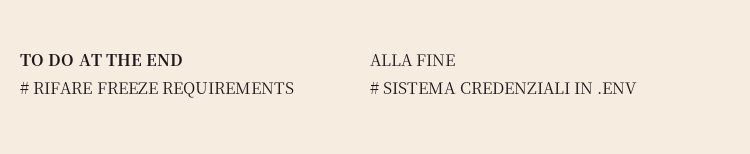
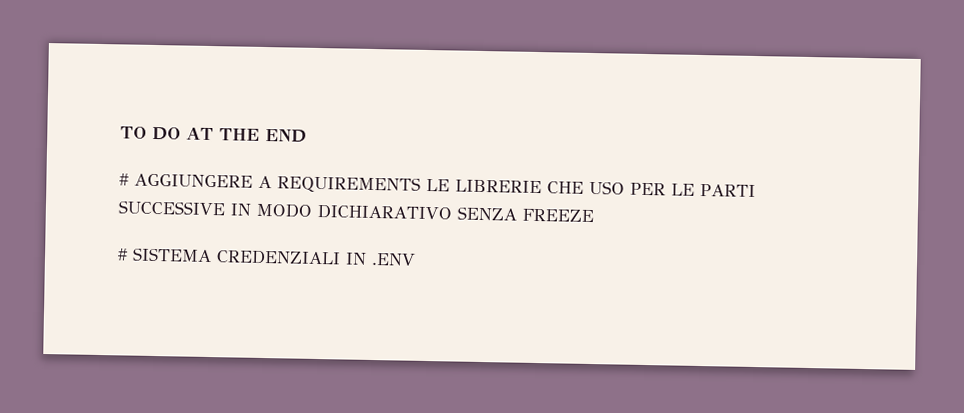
[33,82,294,98] [370,54,456,66] RIFARE FREEZE REQUIREMENTS ALLA FINE -> [134,173,756,198] [118,200,594,223] AGGIUNGERE A REQUIREMENTS LE LIBRERIE CHE USO PER LE PARTI SUCCESSIVE IN MODO DICHIARATIVO SENZA FREEZE

